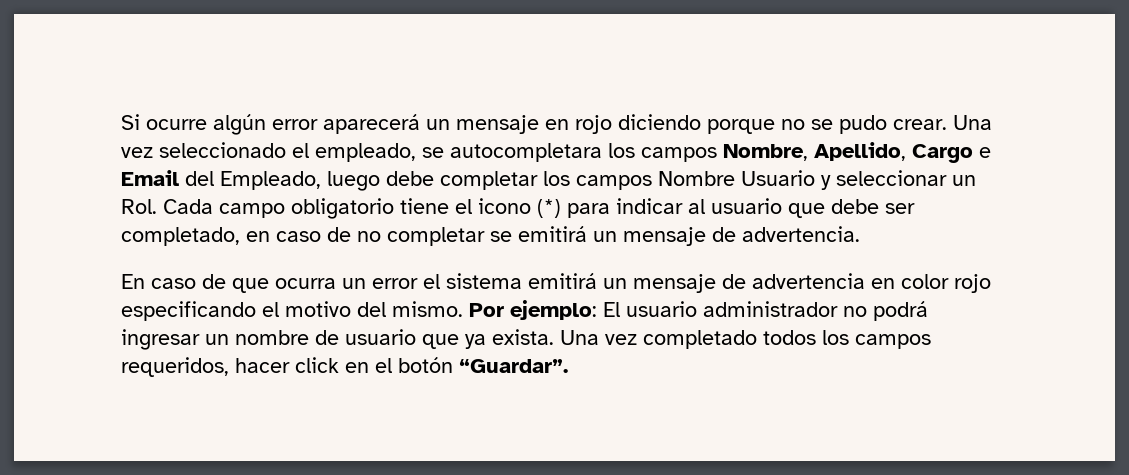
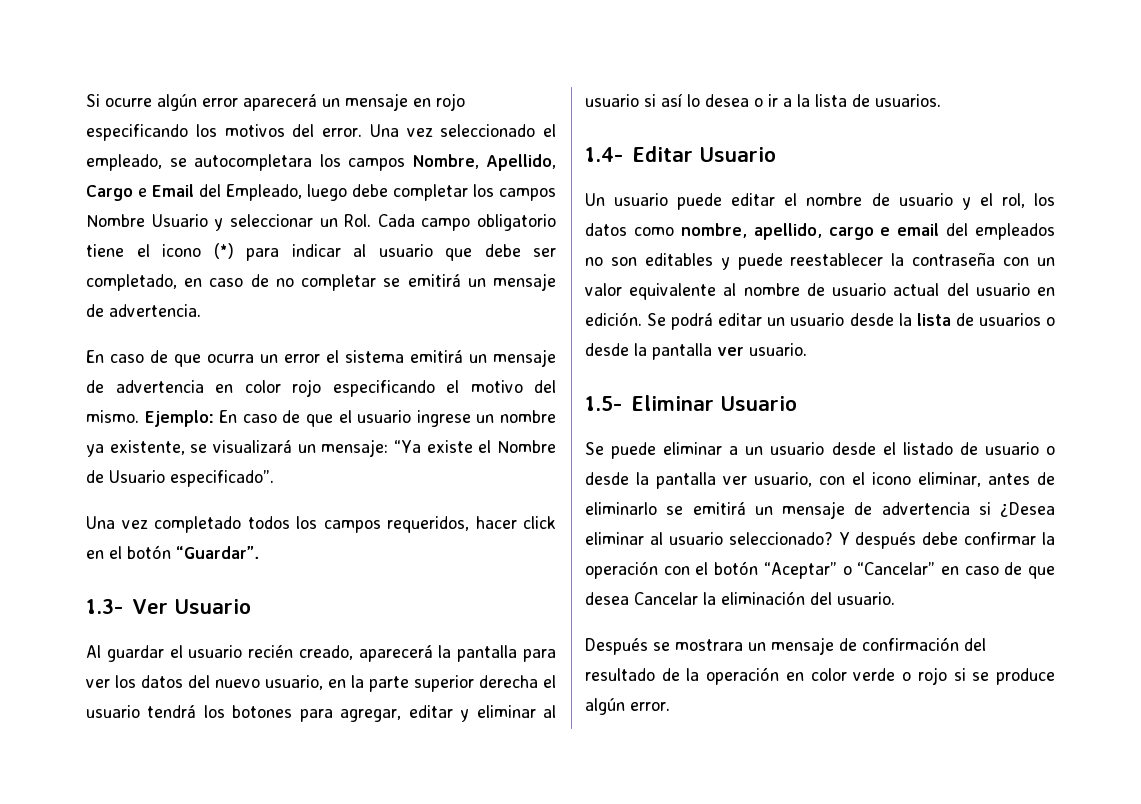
[618,114,947,134] diciendo porque no se pudo crear. -> [86,124,362,141] especificando los motivos del error.
[469,300,928,321] [121,329,554,350] Por ejemplo: El usuario administrador no podrá ingresar un nombre de usuario que ya exista. -> [144,410,556,427] [86,439,556,457] [86,470,274,487] Ejemplo: En caso de que el usuario ingrese un nombre ya existente, se visualizará un mensaje: “Ya existe el Nombre de Usuario especificado”. //
(568, 366) none -> [86,599,251,614] [86,645,556,662] [86,675,556,692] [86,705,557,722] [585,93,941,107] [585,146,776,162] [585,193,1055,210] [585,223,1055,240] [585,252,1055,270] [585,283,1055,300] [585,312,1055,330] [585,343,807,360] [585,395,797,411] [585,442,1055,459] [585,472,1055,489] [585,501,1055,519] [585,532,1055,549] [585,561,1055,579] [585,591,895,605] [585,637,986,655] [585,667,1055,685] [585,698,670,715] // 1.3- Ver Usuario // Al guardar el usuario recién creado, aparecerá la pantalla para ver los datos del nuevo usuario, en la parte superior derecha el usuario tendrá los botones para agregar, editar y eliminar al usuario si así lo desea o ir a la lista de usuarios. // 1.4- Editar Usuario // Un usuario puede editar el nombre de usuario y el rol, los datos como nombre, apellido, cargo e email del empleados no son editables y puede reestablecer la contraseña con un valor equivalente al nombre de usuario actual del usuario en edición. Se podrá editar un usuario desde la lista de usuarios o desde la pantalla ver usuario. // 1.5- Eliminar Usuario // Se puede eliminar a un usuario desde el listado de usuario o desde la pantalla ver usuario, con el icono eliminar, antes de eliminarlo se emitirá un mensaje de advertencia si ¿Desea eliminar al usuario seleccionado? Y después debe confirmar la operación con el botón “Aceptar” o “Cancelar” en caso de que desea Cancelar la eliminación del usuario. // Después se mostrara un mensaje de confirmación del resultado de la operación en color verde o rojo si se produce algún error.

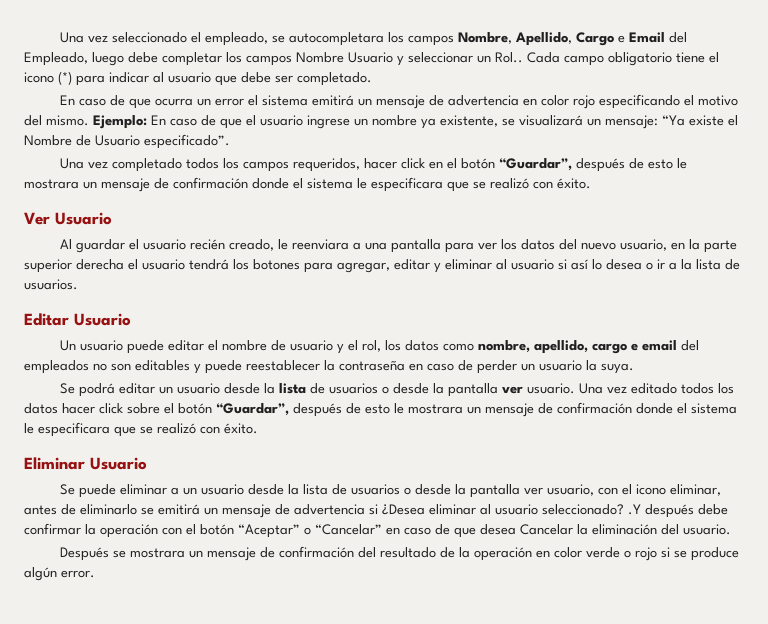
[86,93,465,111] [86,124,362,141] Si ocurre algún error aparecerá un mensaje en rojo especificando los motivos del error. -> (59, 37) none
[344,214,372,227] Rol. -> [495,52,523,63] Rol..
[86,273,556,291] [86,304,201,317] completado, en caso de no completar se emitirá un mensaje de advertencia. -> [297,72,372,86] completado.
[176,546,259,559] [86,599,123,614] “Guardar”. // 1.3- -> [498,158,687,172] [24,177,591,192] “Guardar”, después de esto le mostrara un mensaje de confirmación donde el sistema le especificara que se realizó con éxito. //
[358,645,452,662] aparecerá la -> [277,239,387,250] le reenviara a una
[585,147,623,162] 1.4- -> (78, 284) none
[1003,257,1055,266] [585,283,1055,300] [585,312,642,326] con un valor equivalente al nombre de usuario actual del usuario en edición. -> [409,360,634,374] en caso de perder un usuario la suya. //
[585,396,622,411] // 1.5- -> [578,383,734,394] [24,402,737,417] [24,422,258,437] Una vez editado todos los datos hacer click sobre el botón “Guardar”, después de esto le mostrara un mensaje de confirmación donde el sistema le especificara que se realizó con éxito. //
[882,442,1039,455] el listado de usuario -> [287,484,400,495] la lista de usuarios
[838,532,850,545] Y -> [628,504,641,515] .Y

